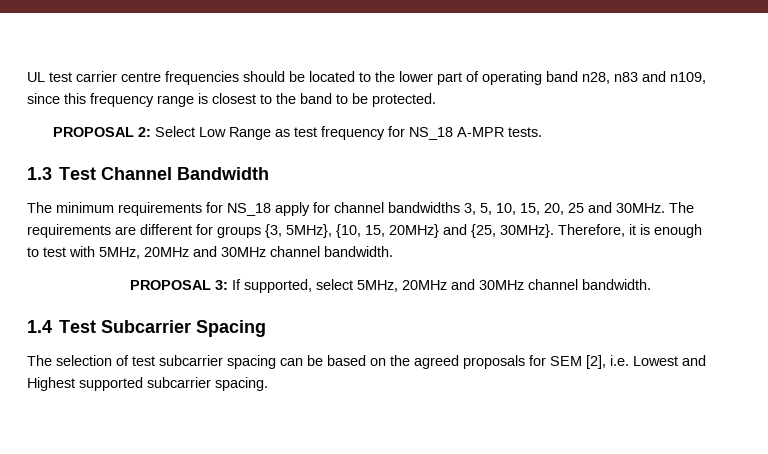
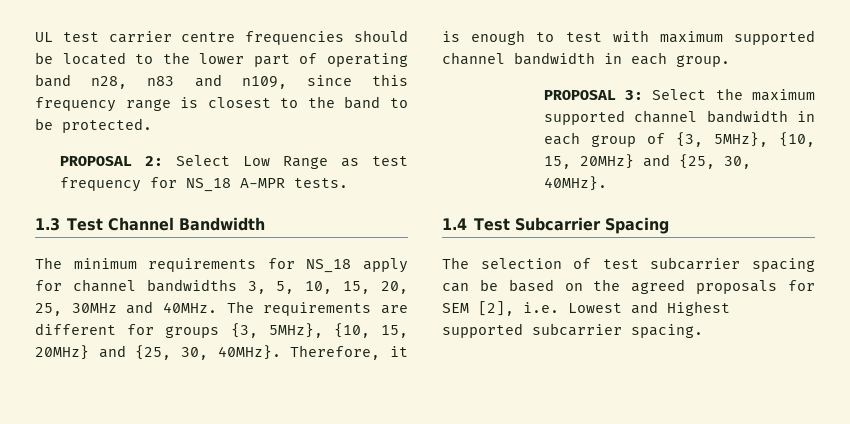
[568,202,665,213] 25 and 30MHz. -> [35,301,217,316] 25, 30MHz and 40MHz.
[500,224,554,238] 30MHz}. -> [180,345,281,360] 30, 40MHz}.
[99,246,393,259] [130,279,652,293] 5MHz, 20MHz and 30MHz channel bandwidth. // PROPOSAL 3: If supported, select 5MHz, 20MHz and 30MHz channel bandwidth. -> [659,30,815,45] [442,52,730,67] [543,88,815,101] [543,110,815,125] [543,132,815,147] [543,154,751,169] [543,176,607,191] maximum supported channel bandwidth in each group. // PROPOSAL 3: Select the maximum supported channel bandwidth in each group of {3, 5MHz}, {10, 15, 20MHz} and {25, 30, 40MHz}.

